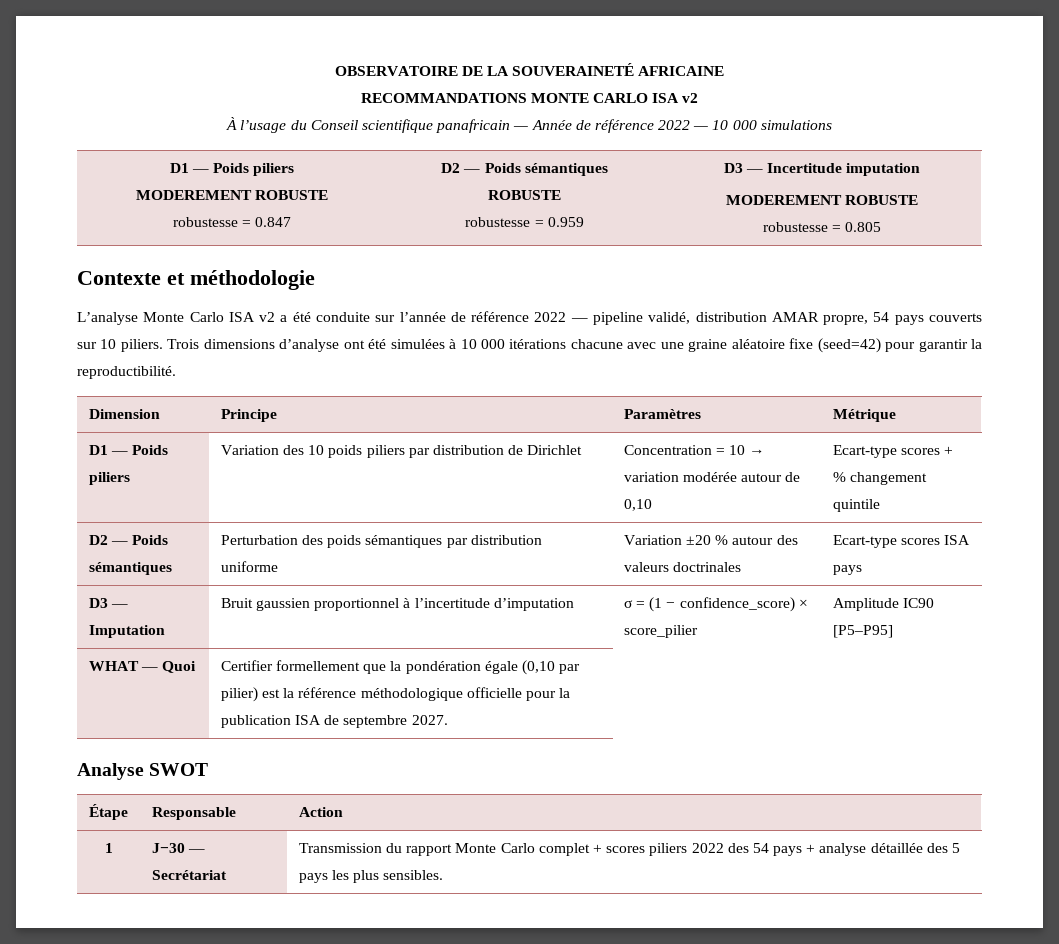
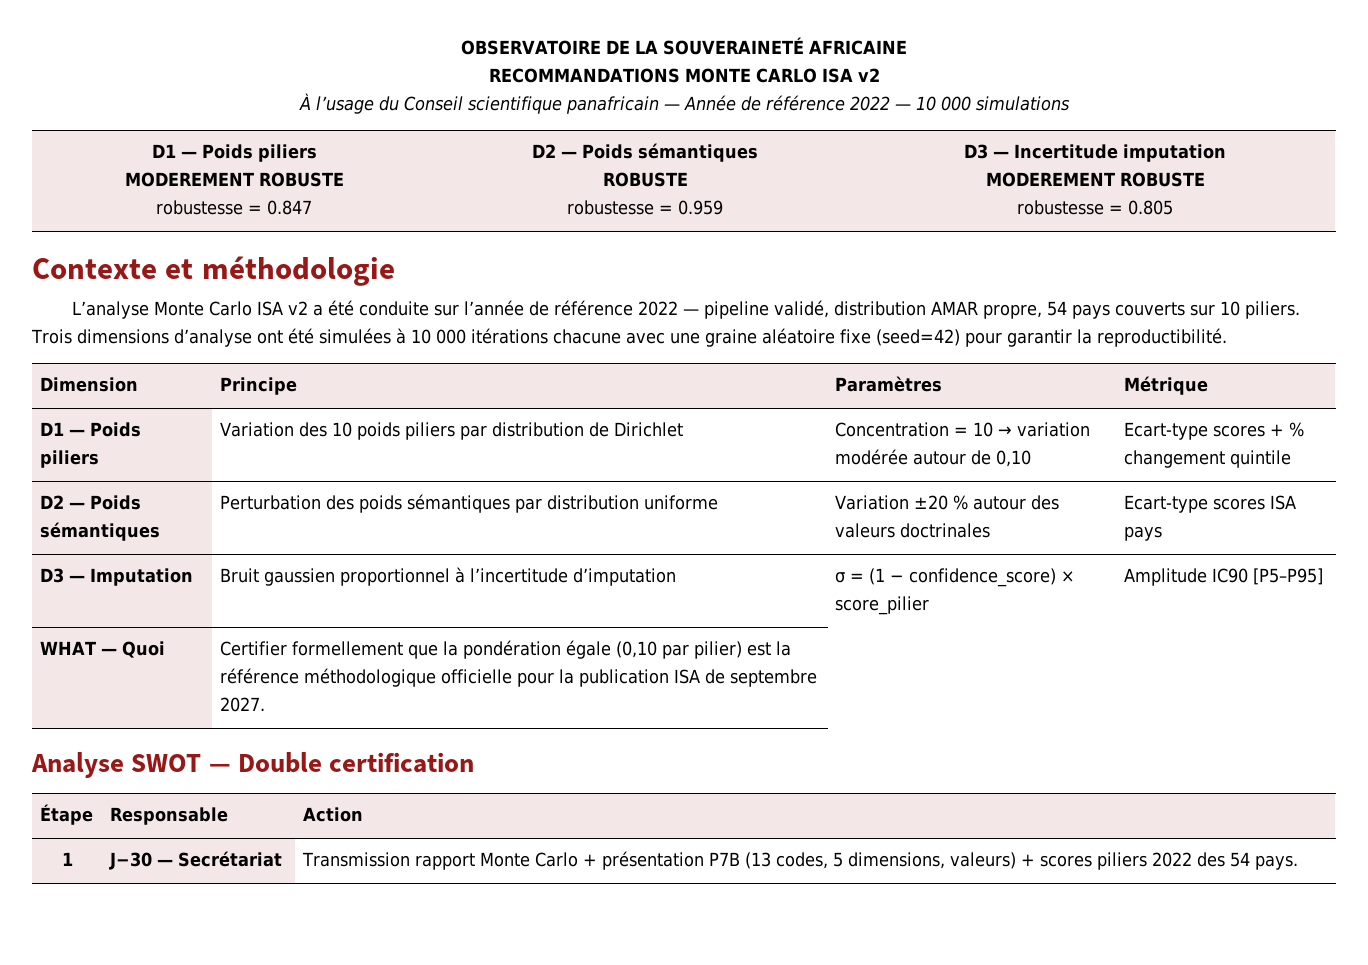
(209, 769) none -> [208,752,475,773] — Double certification
[386,843,403,853] du -> (411, 859) none
[538,843,590,856] complet -> [583,851,1017,870] + présentation P7B (13 codes, 5 dimensions, valeurs)
[773,843,960,856] [298,870,444,883] pays + analyse détaillée des 5 pays les plus sensibles. -> [1255,855,1299,870] pays.

